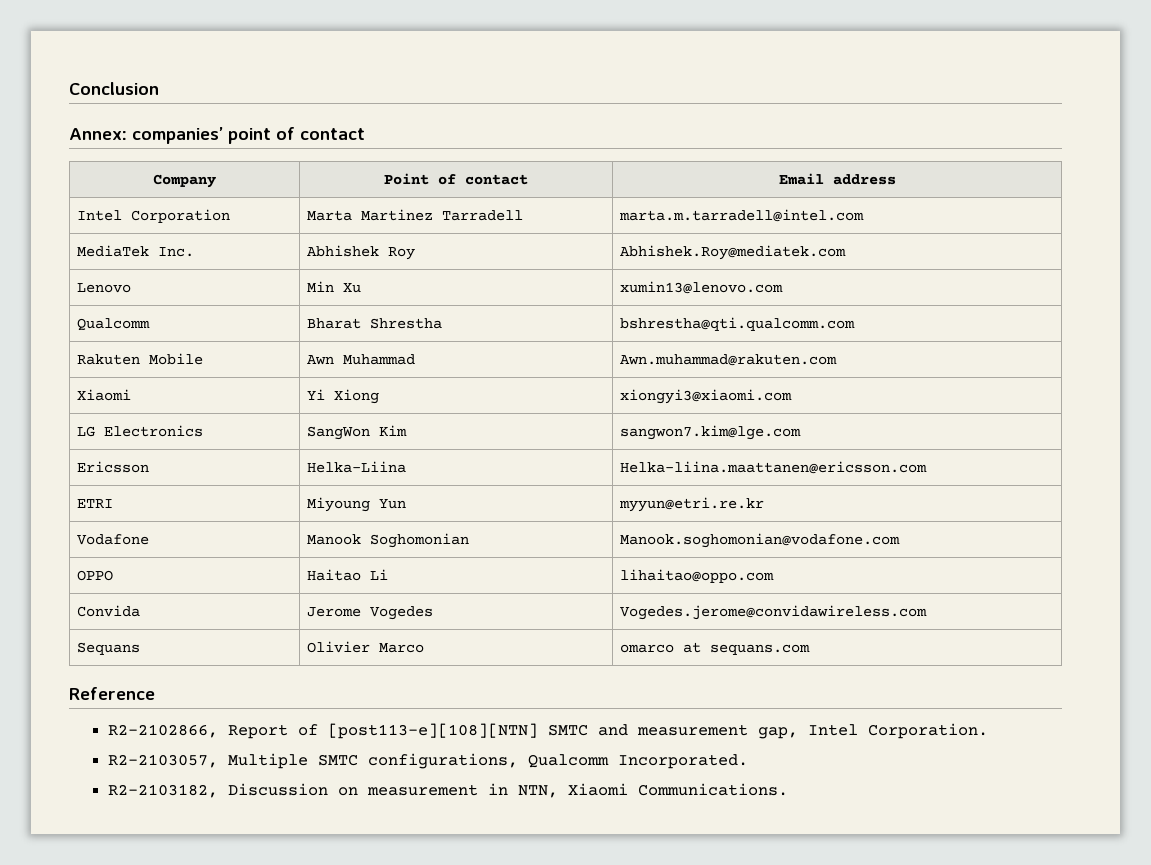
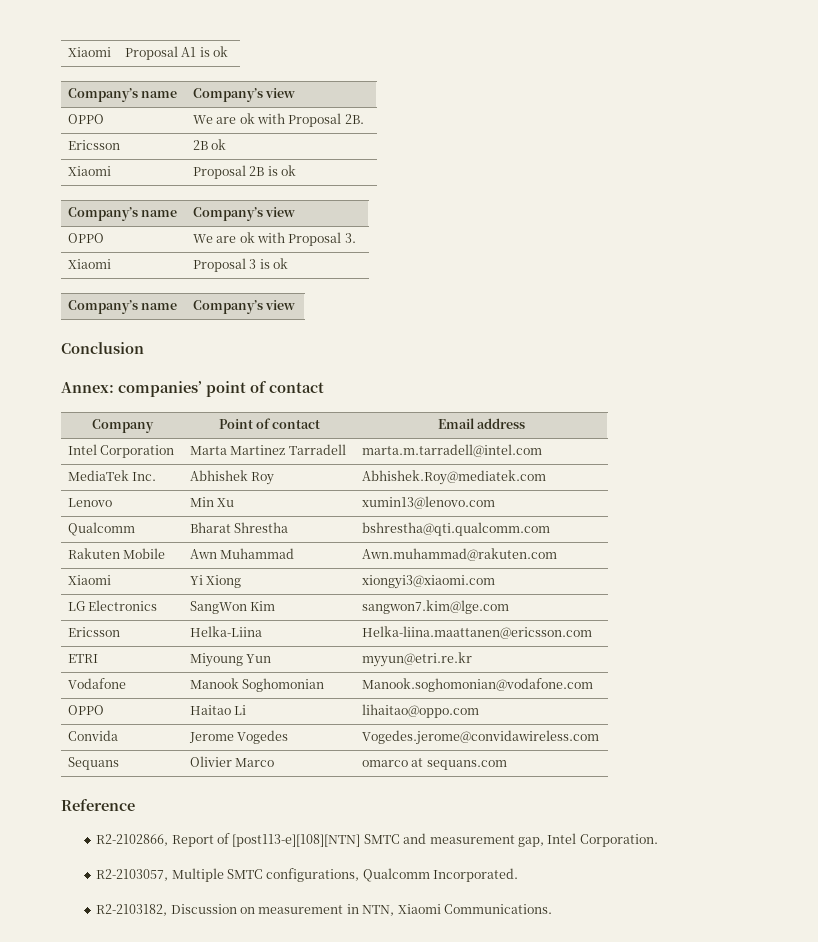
(69, 88) none -> [67,47,111,57] [124,46,229,60] [67,88,178,102] [192,88,296,102] [67,114,104,124] [192,113,364,127] [67,140,120,150] [192,139,227,150] [67,166,111,176] [192,165,297,179] [67,207,178,221] [192,207,296,221] [67,233,104,243] [192,232,356,246] [67,259,111,269] [192,258,289,272] [67,300,178,314] [192,300,296,314] Xiaomi | Proposal A1 is ok // Company’s name | Company’s view // OPPO | We are ok with Proposal 2B. // Ericsson | 2B ok // Xiaomi | Proposal 2B is ok // Company’s name | Company’s view // OPPO | We are ok with Proposal 3. // Xiaomi | Proposal 3 is ok // Company’s name | Company’s view //

